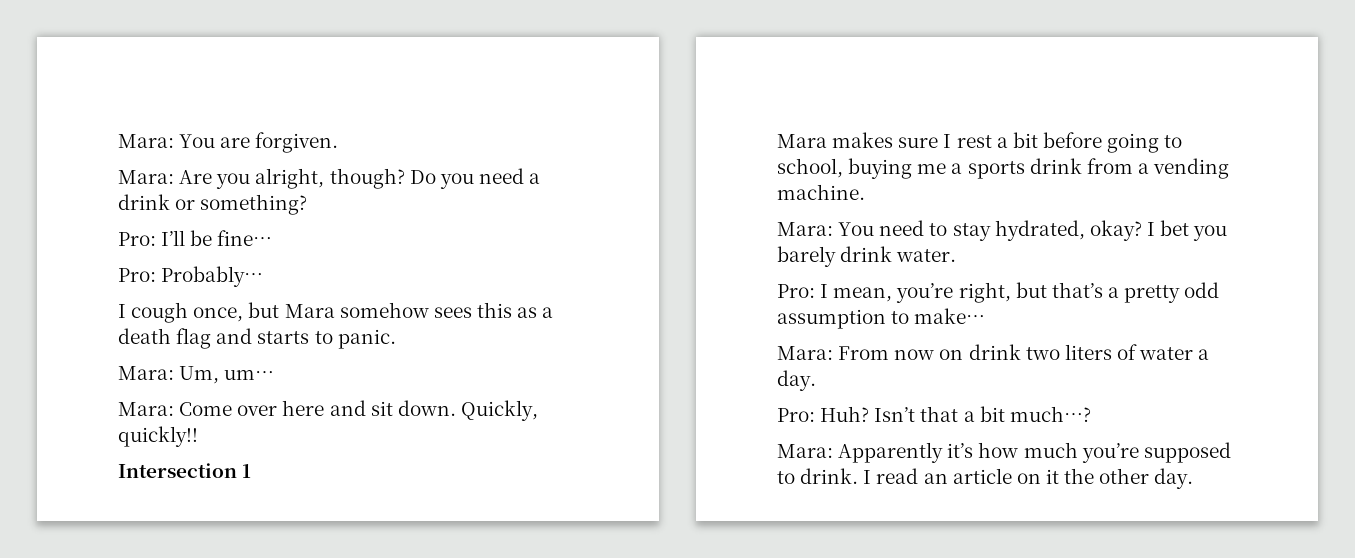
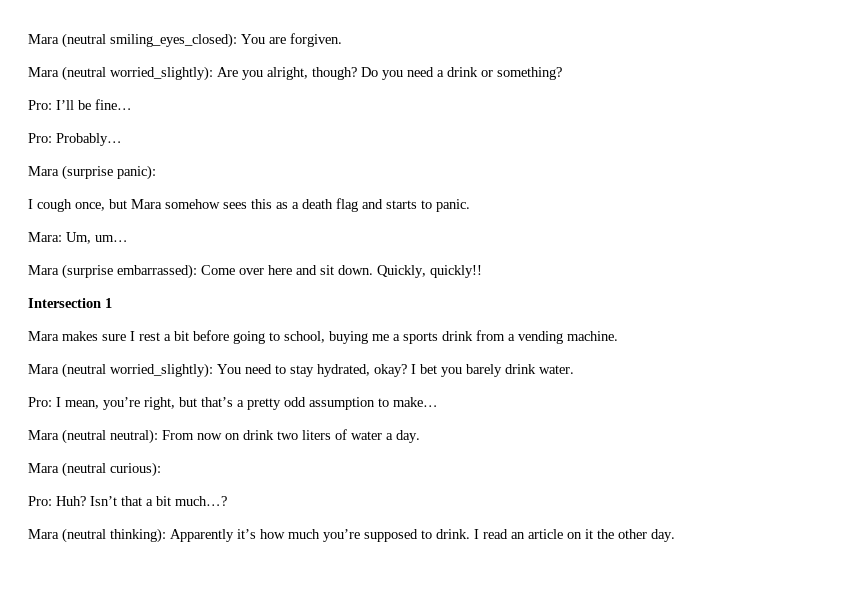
[118,134,174,148] Mara: -> [28,33,237,48] Mara (neutral smiling_eyes_closed):
[118,170,174,184] Mara: -> [28,66,213,81] Mara (neutral worried_slightly):
(264, 276) none -> [28,165,156,180] // Mara (surprise panic):
[118,402,174,416] Mara: -> [28,264,197,279] Mara (surprise embarrassed):
[777,222,833,236] Mara: -> [28,363,213,378] Mara (neutral worried_slightly):
[777,346,833,360] Mara: -> [28,429,158,444] Mara (neutral neutral):
(816, 380) none -> [28,462,161,477] // Mara (neutral curious):
[777,444,833,458] Mara: -> [28,528,166,543] Mara (neutral thinking):

